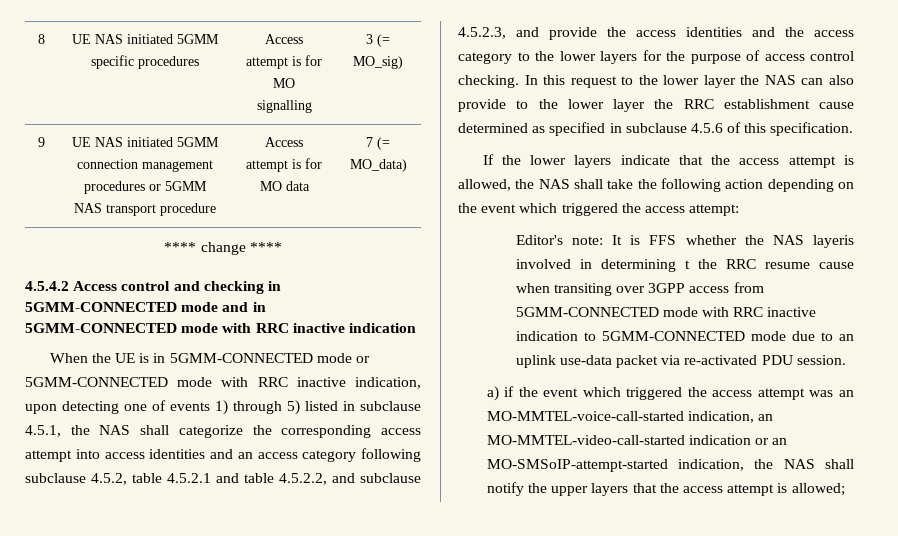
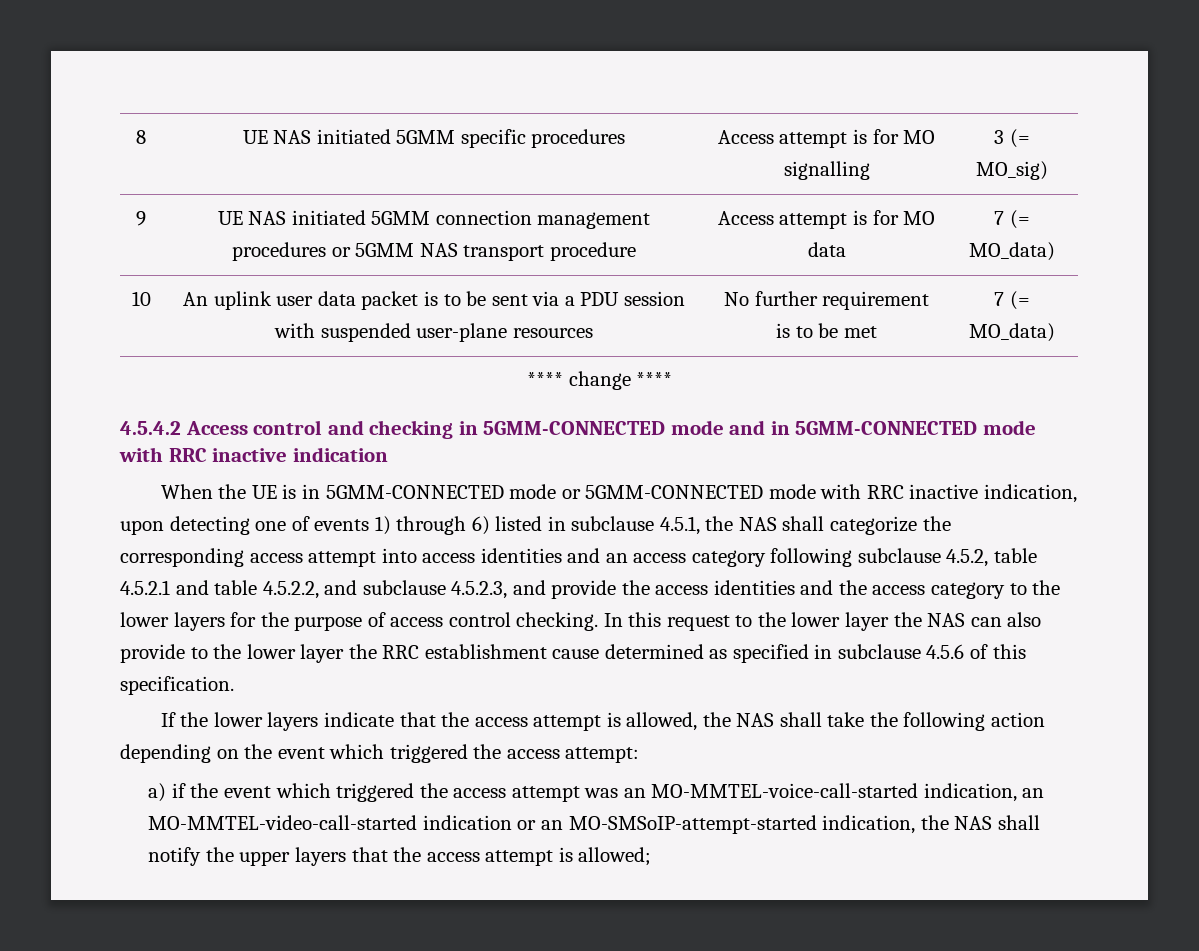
(407, 165) none -> [131,291,151,306] [183,291,685,310] [274,323,593,342] [723,291,930,310] [776,323,877,338] [994,291,1030,310] [969,323,1055,342] // 10 | An uplink user data packet is to be sent via a PDU session with suspended user-plane resources | No further requirement is to be met | 7 (= MO_data)
[287,400,300,415] 5) -> [471,516,490,535] 6)
[515,235,854,248] [515,259,854,272] [515,282,764,296] [515,307,817,317] [515,331,855,341] [515,355,846,368] // Editor's note: It is FFS whether the NAS layeris involved in determining t the RRC resume cause when transiting over 3GPP access from 5GMM-CONNECTED mode with RRC inactive indication to 5GMM-CONNECTED mode due to an uplink use-data packet via re-activated PDU session. -> (640, 755) none

